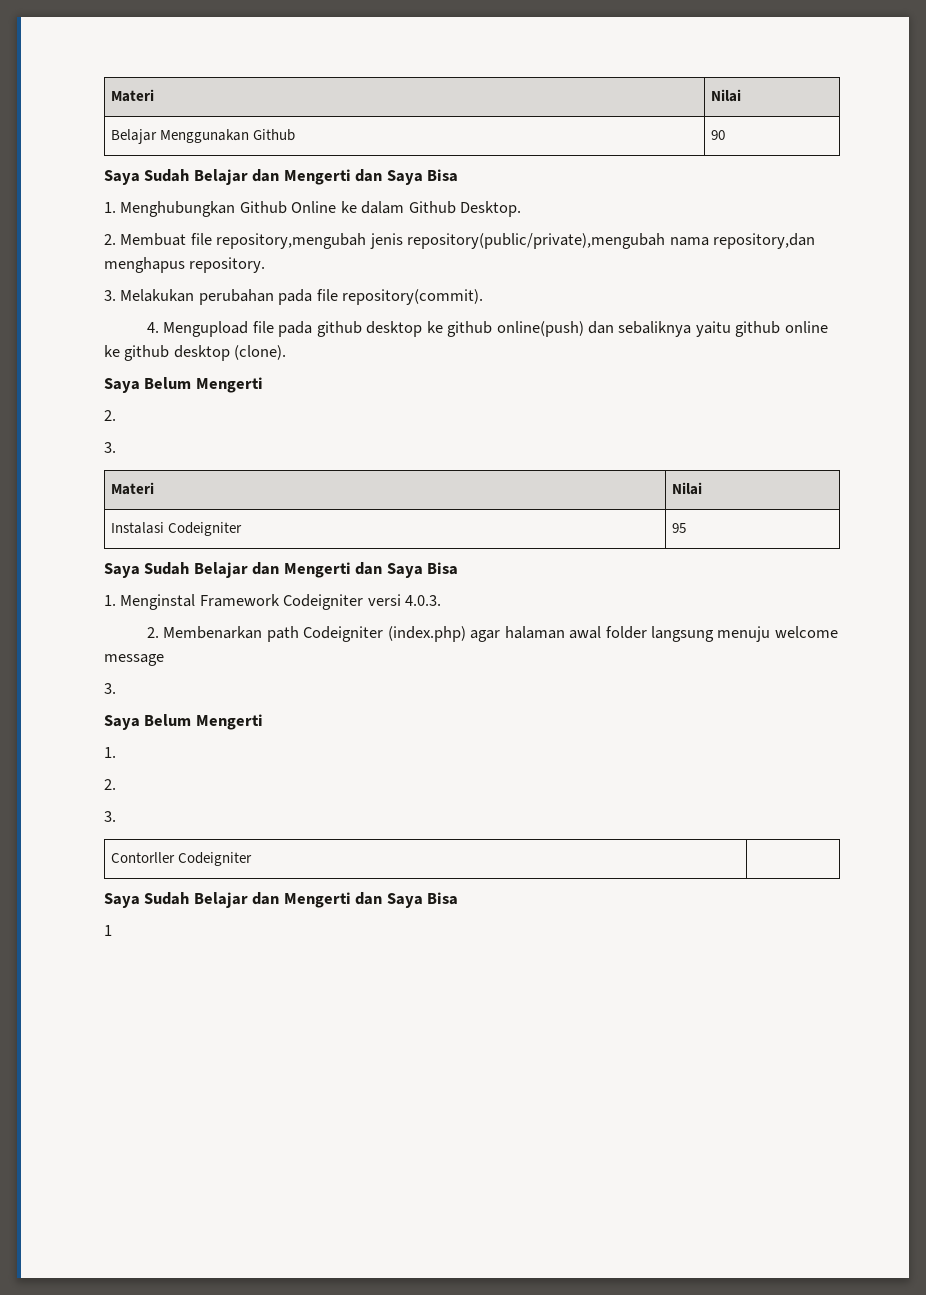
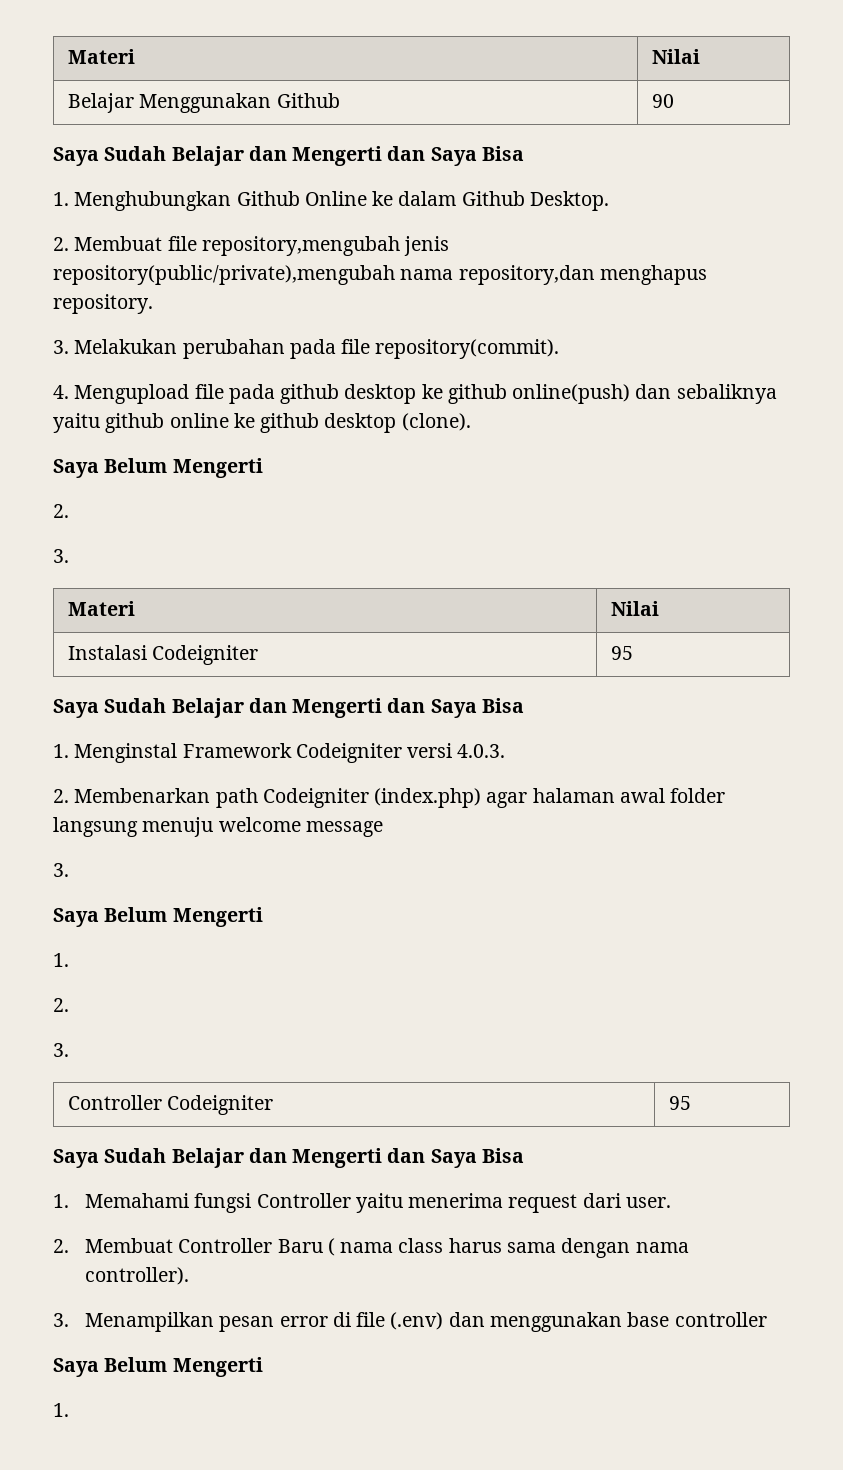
[111,852,253,866] [104,892,459,908] [104,925,112,936] Contorller Codeigniter | // Saya Sudah Belajar dan Mengerti dan Saya Bisa // 1 -> [68,1095,274,1115] [669,1096,692,1110] [53,1148,524,1168] [53,1193,671,1213] [53,1238,689,1258] [85,1267,190,1285] [53,1312,767,1332] [53,1357,263,1377] [53,1403,69,1417] Controller Codeigniter | 95 // Saya Sudah Belajar dan Mengerti dan Saya Bisa // 1. Memahami fungsi Controller yaitu menerima request dari user. // 2. Membuat Controller Baru ( nama class harus sama dengan nama controller). // 3. Menampilkan pesan error di file (.env) dan menggunakan base controller // Saya Belum Mengerti // 1.

